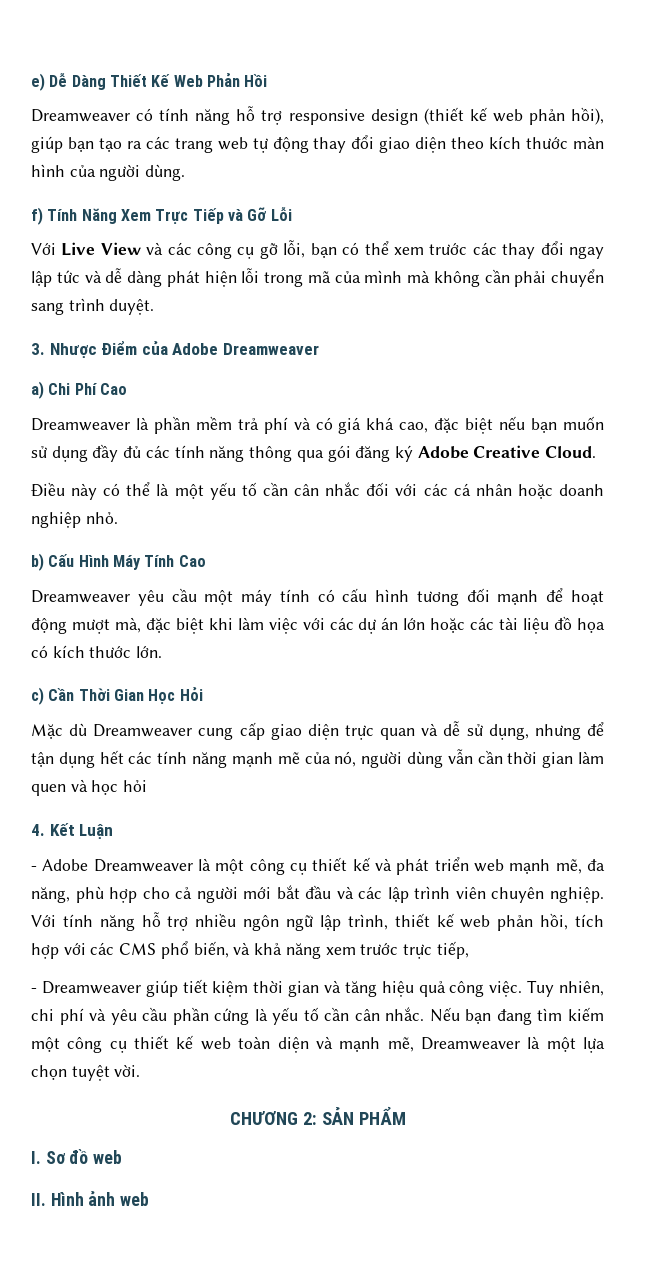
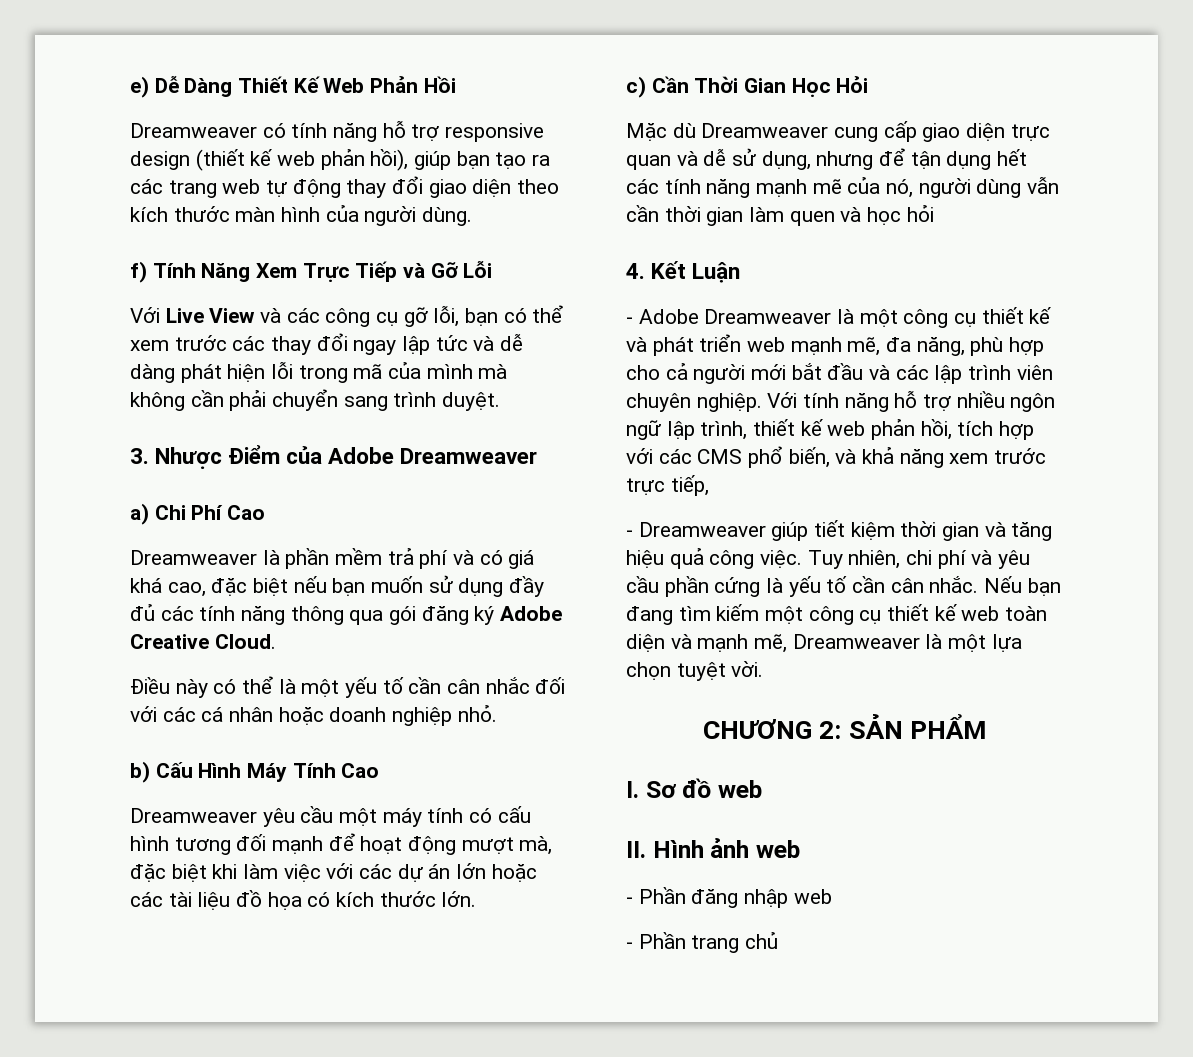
(150, 1199) none -> [626,887,832,908] [626,932,779,953] // - Phần đăng nhập web // - Phần trang chủ

